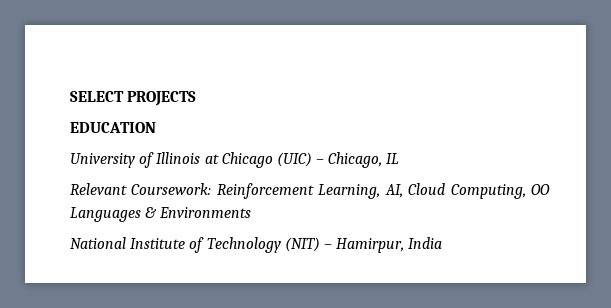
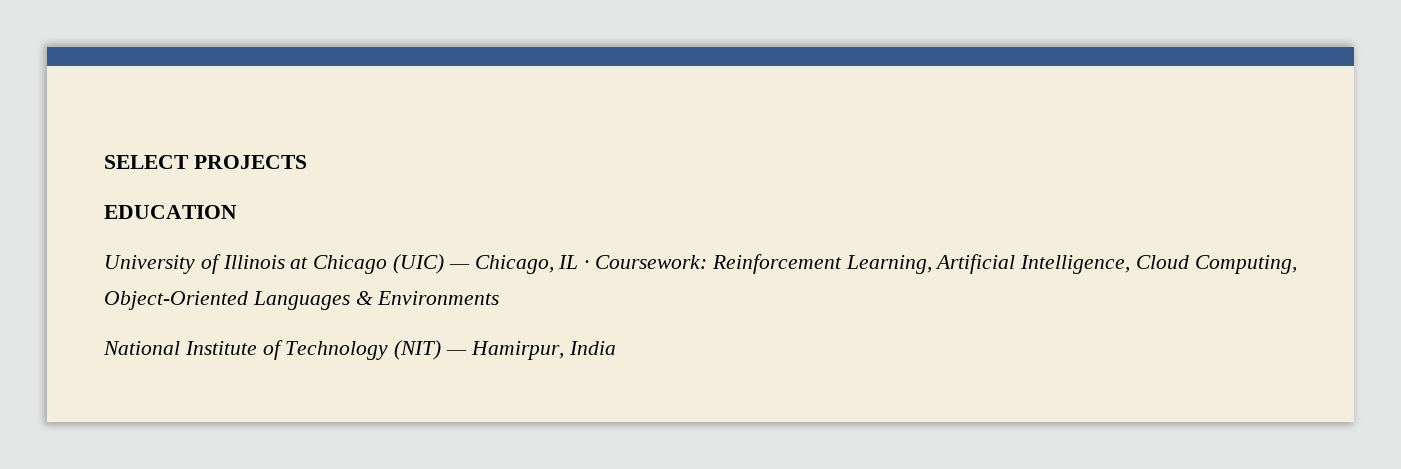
[316,159,325,164] – -> [448,264,470,269] —
[70,183,127,195] // Relevant -> [584,260,590,269] ·
[384,184,403,198] AI, -> [935,254,1131,274] Artificial Intelligence,
[531,184,550,195] OO -> [104,291,248,310] Object-Oriented
[323,244,332,249] – -> [446,350,468,355] —

